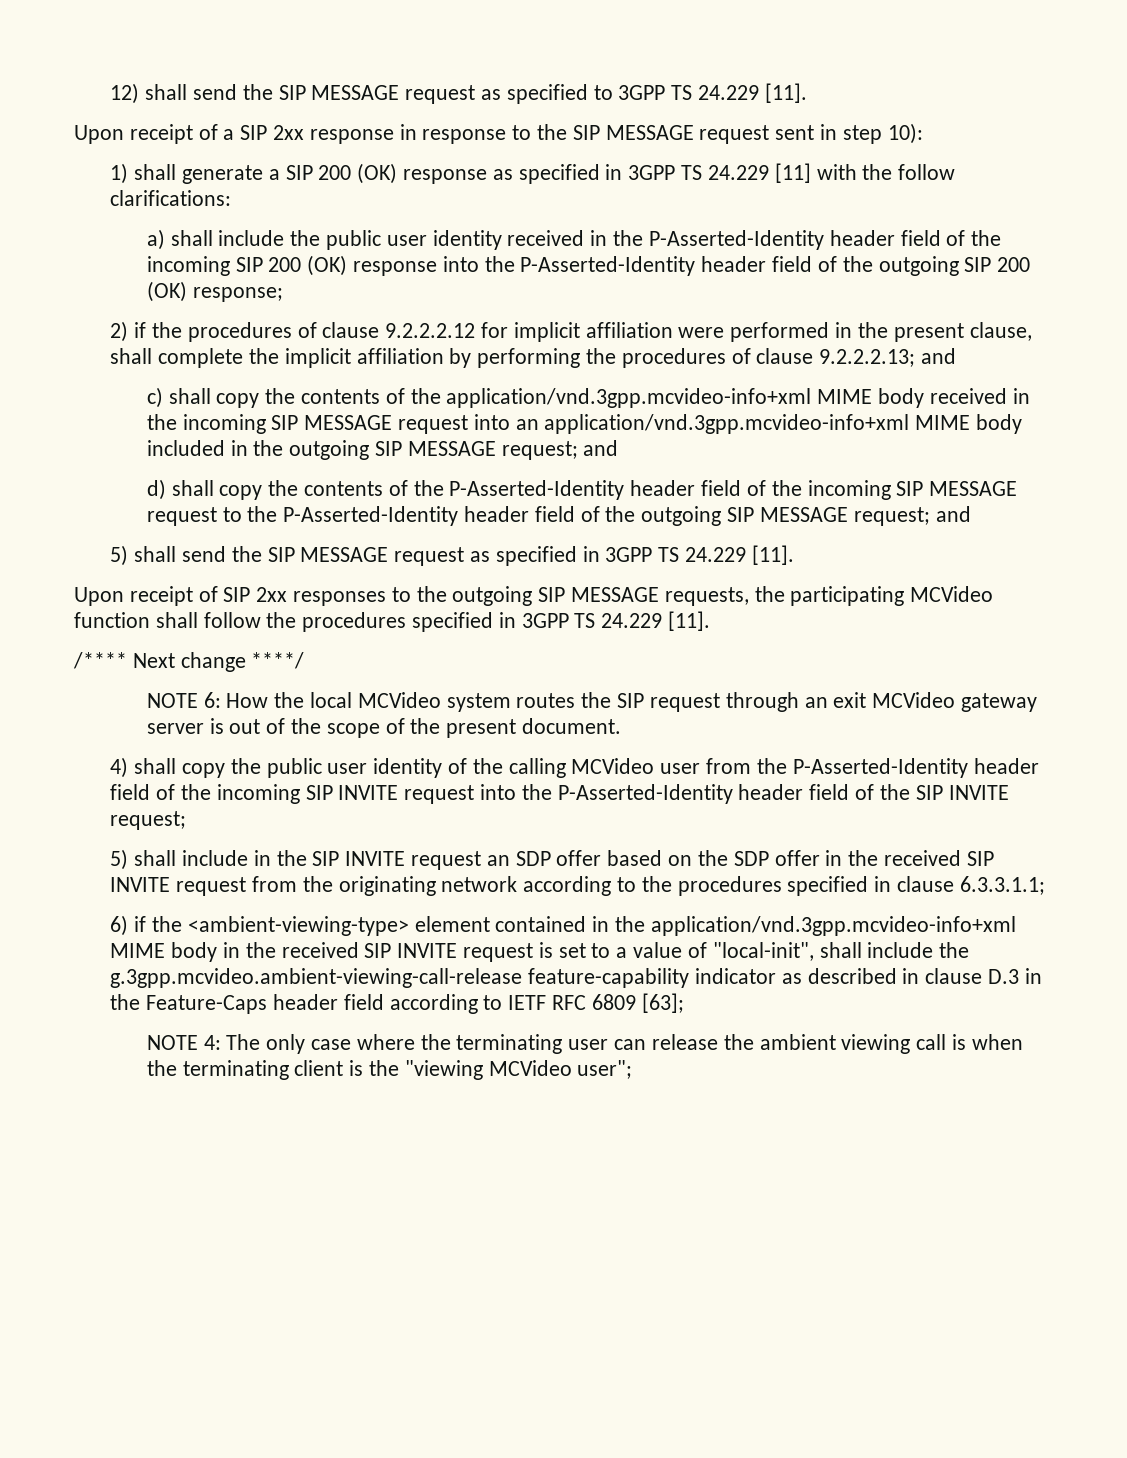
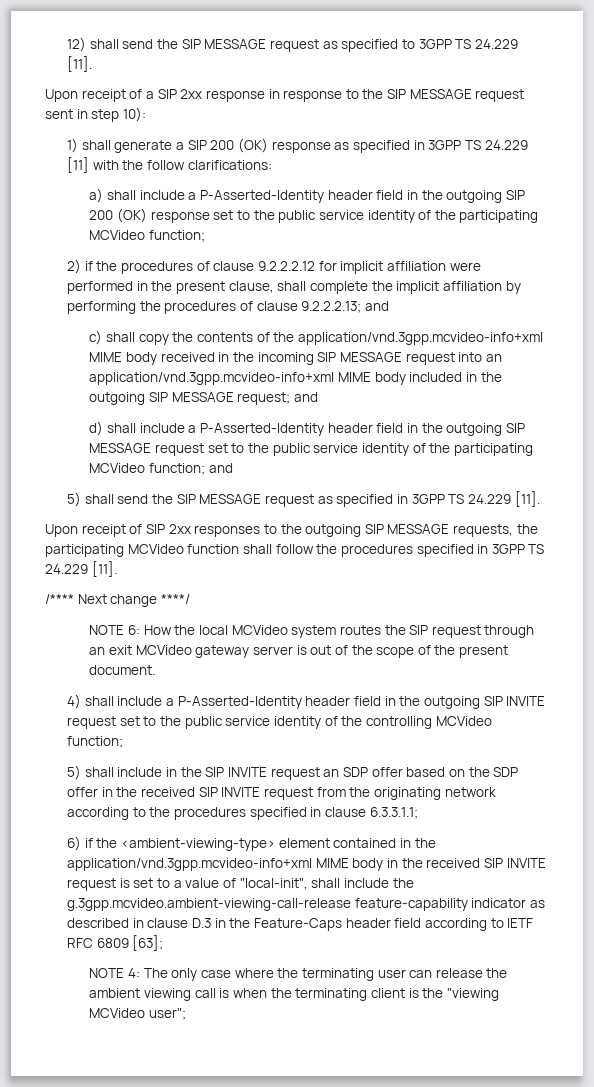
[290,230,1002,250] [146,255,837,276] the public user identity received in the P-Asserted-Identity header field of the incoming SIP 200 (OK) response into the P-Asserted-Identity header field of -> [188,190,418,203] a P-Asserted-Identity header field in
[192,287,283,302] response; -> [150,210,539,223] [89,230,206,242] response set to the public service identity of the participating MCVideo function;
[219,480,1018,500] [146,506,930,526] copy the contents of the P-Asserted-Identity header field of the incoming SIP MESSAGE request to the P-Asserted-Identity header field of the outgoing SIP MESSAGE request; -> [139,423,525,436] [89,443,533,456] [89,463,206,475] include a P-Asserted-Identity header field in the outgoing SIP MESSAGE request set to the public service identity of the participating MCVideo function;
[182,758,1039,778] [110,784,1009,804] [110,811,187,830] copy the public user identity of the calling MCVideo user from the P-Asserted-Identity header field of the incoming SIP INVITE request into the P-Asserted-Identity header field of the SIP INVITE request; -> [117,696,546,709] [67,716,492,729] [67,736,124,748] include a P-Asserted-Identity header field in the outgoing SIP INVITE request set to the public service identity of the controlling MCVideo function;

